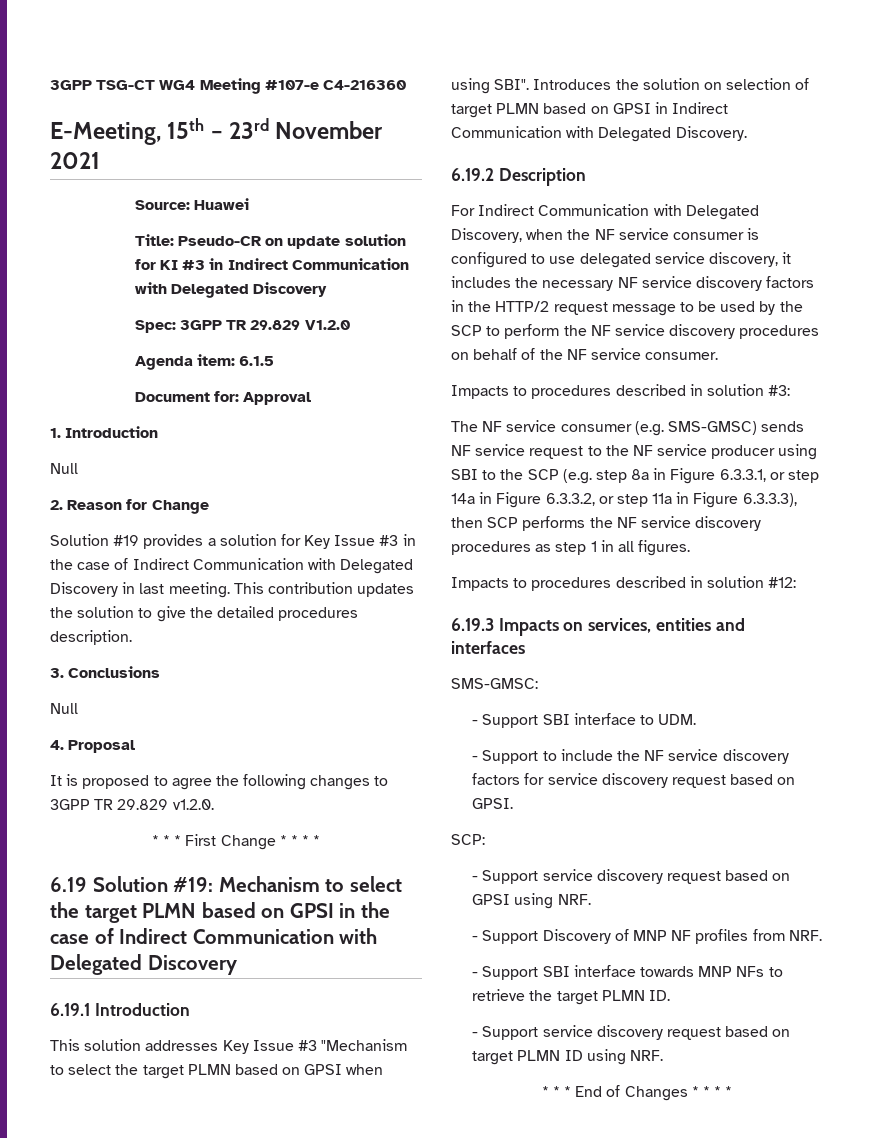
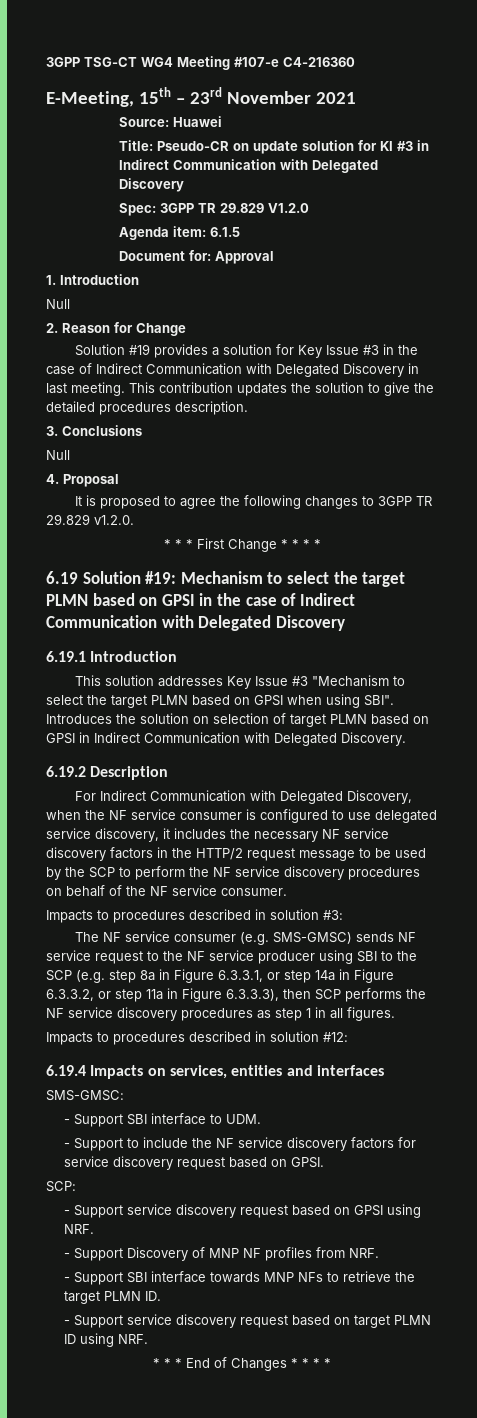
[451,618,494,631] 6.19.3 -> [46,1065,86,1076] 6.19.4

